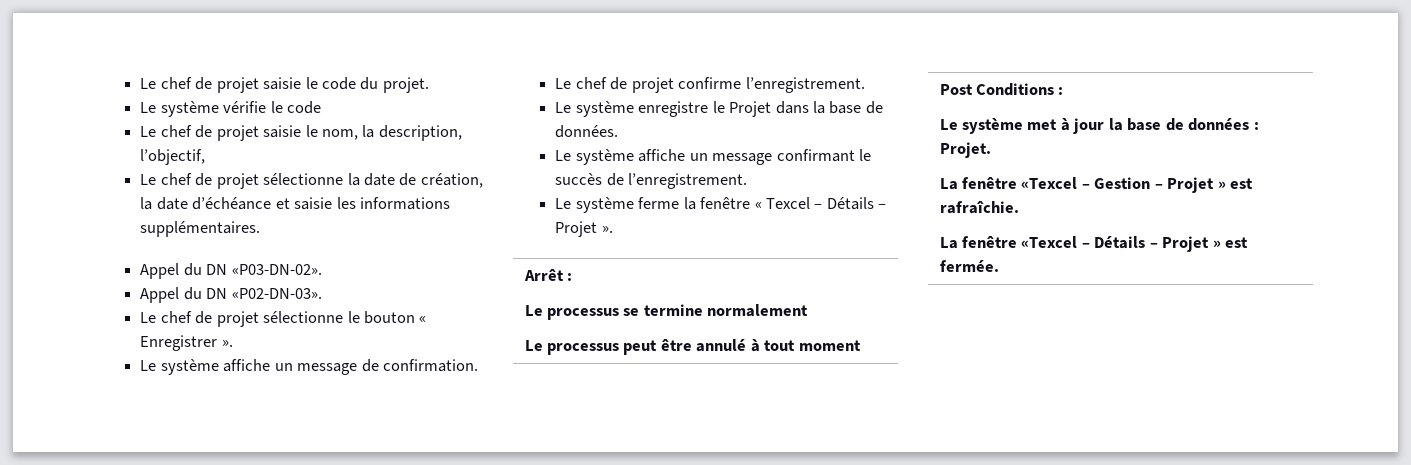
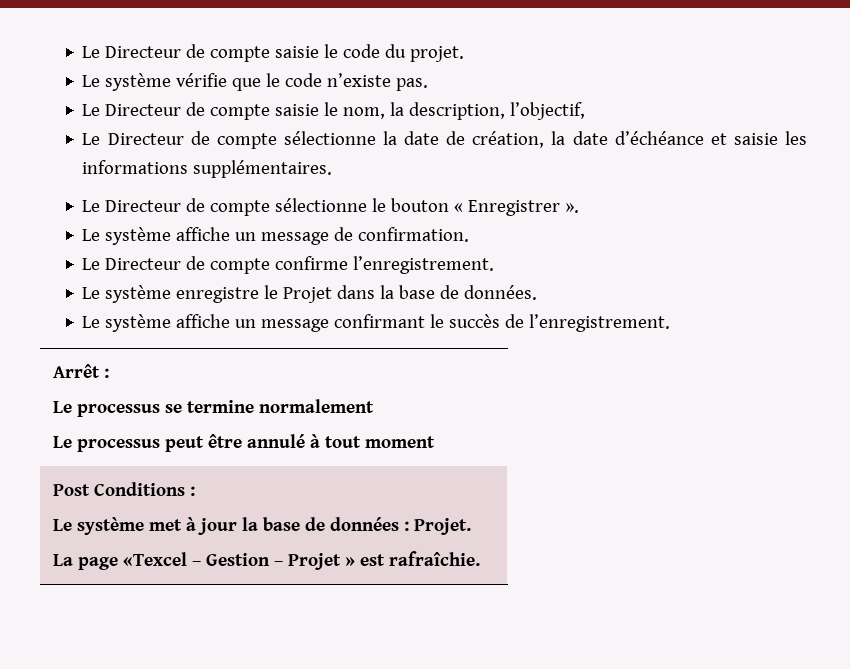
[140,77,259,93] Le chef de projet -> [82,44,271,62] Le Directeur de compte
[270,101,322,114] [140,125,259,141] le code // Le chef de projet -> [232,73,429,91] [82,102,271,120] que le code n’existe pas. // Le Directeur de compte
[160,173,259,189] chef de projet -> [107,131,277,149] Directeur de compte
[140,263,322,279] [140,287,322,303] [140,311,259,327] Appel du DN «P03-DN-02». // Appel du DN «P02-DN-03». // Le chef de projet -> [82,198,271,216] Le Directeur de compte
[575,77,674,93] chef de projet -> [105,256,271,274] Directeur de compte
[555,197,887,213] [555,221,613,237] // Le système ferme la fenêtre « Texcel – Détails – Projet ». -> (671, 323) none
[962,176,1018,189] fenêtre -> [77,557,118,570] page
[939,235,1249,252] [939,260,999,272] // La fenêtre «Texcel – Détails – Projet » est fermée. -> (480, 558) none

